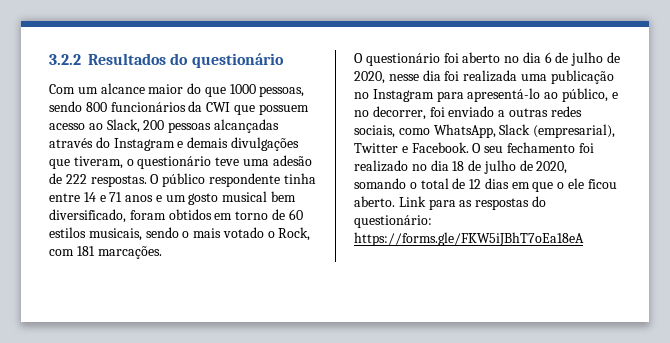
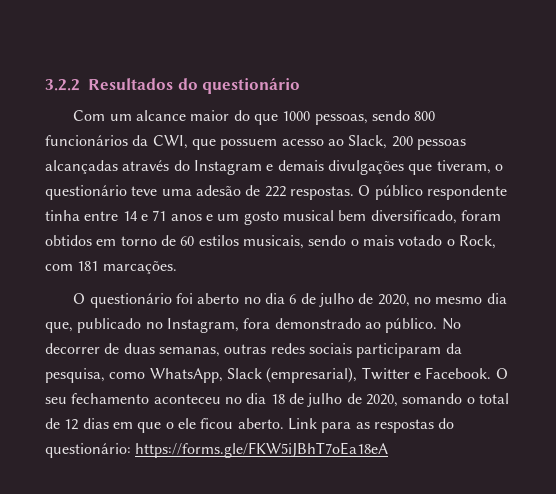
[206,102,231,112] CWI -> [152,135,188,149] CWI,
[388,70,614,84] [354,88,618,102] [354,106,582,120] [354,125,395,138] nesse dia foi realizada uma publicação no Instagram para apresentá-lo ao público, e no decorrer, foi enviado a outras redes sociais, -> [413,293,507,304] [45,318,461,333] [45,343,462,358] [45,368,105,383] no mesmo dia que, publicado no Instagram, fora demonstrado ao público. No decorrer de duas semanas, outras redes sociais participaram da pesquisa,
[578,143,594,153] [354,160,408,172] foi realizado -> [153,394,221,404] aconteceu

